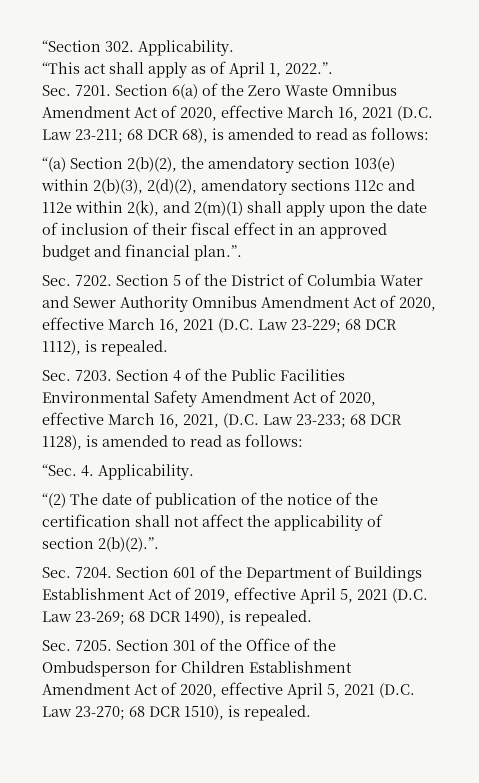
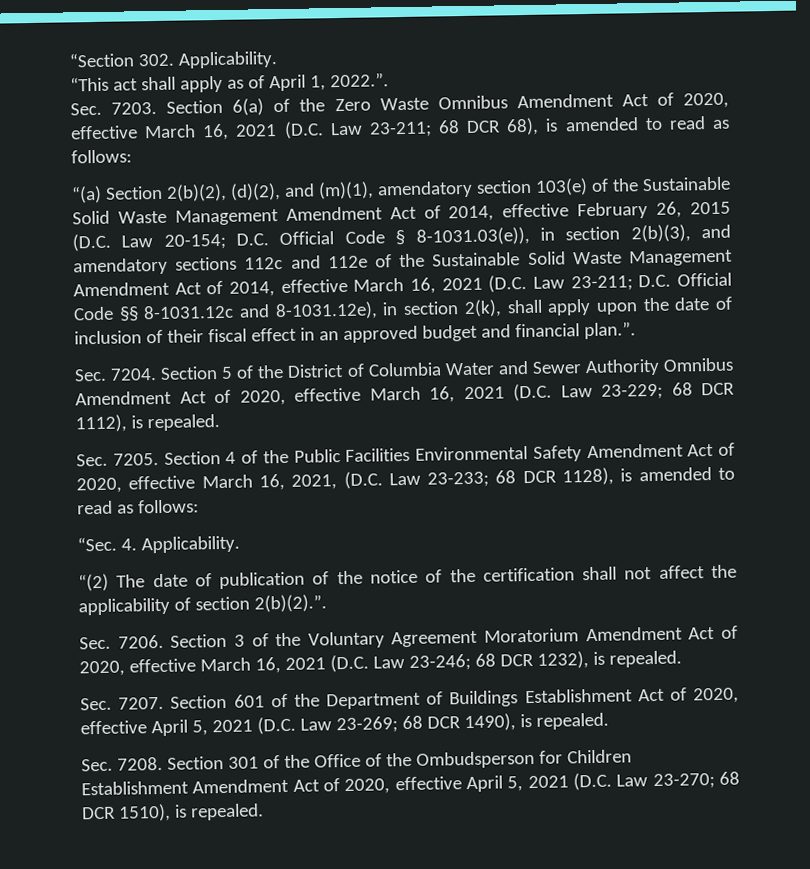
[75,85,111,96] 7201. -> [111,101,158,115] 7203.
[181,157,395,173] [41,179,197,194] the amendatory section 103(e) within 2(b)(3), 2(d)(2), -> [230,176,731,201] [72,201,731,226] [72,224,732,252] (d)(2), and (m)(1), amendatory section 103(e) of the Sustainable Solid Waste Management Amendment Act of 2014, effective February 26, 2015 (D.C. Law 20-154; D.C. Official Code § 8-1031.03(e)), in section 2(b)(3), and
[75,200,243,216] within 2(k), and 2(m)(1) -> [374,249,733,268] [73,272,732,297] [73,299,502,322] of the Sustainable Solid Waste Management Amendment Act of 2014, effective March 16, 2021 (D.C. Law 23-211; D.C. Official Code §§ 8-1031.12c and 8-1031.12e), in section 2(k),
[75,275,112,286] 7202. -> [110,368,158,381] 7204.
[75,370,112,381] 7203. -> [112,453,159,466] 7205.
[75,567,112,579] 7204. -> [117,625,738,649] [79,650,682,677] [80,696,165,711] 7206. Section 3 of the Voluntary Agreement Moratorium Amendment Act of 2020, effective March 16, 2021 (D.C. Law 23-246; 68 DCR 1232), is repealed. // Sec. 7207.
[194,589,230,603] 2019, -> [692,687,739,704] 2020,
[75,640,112,651] 7205. -> [116,756,163,771] 7208.

